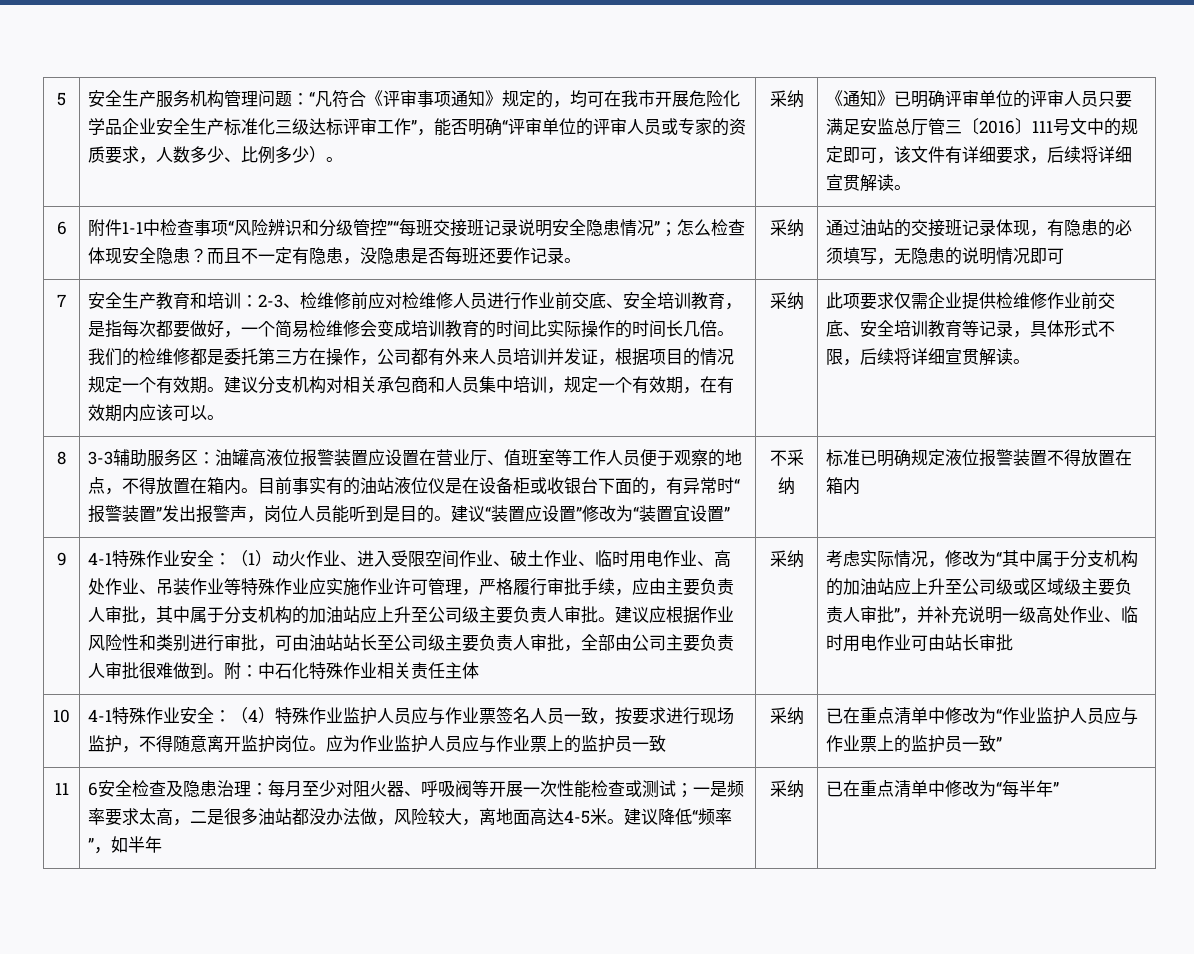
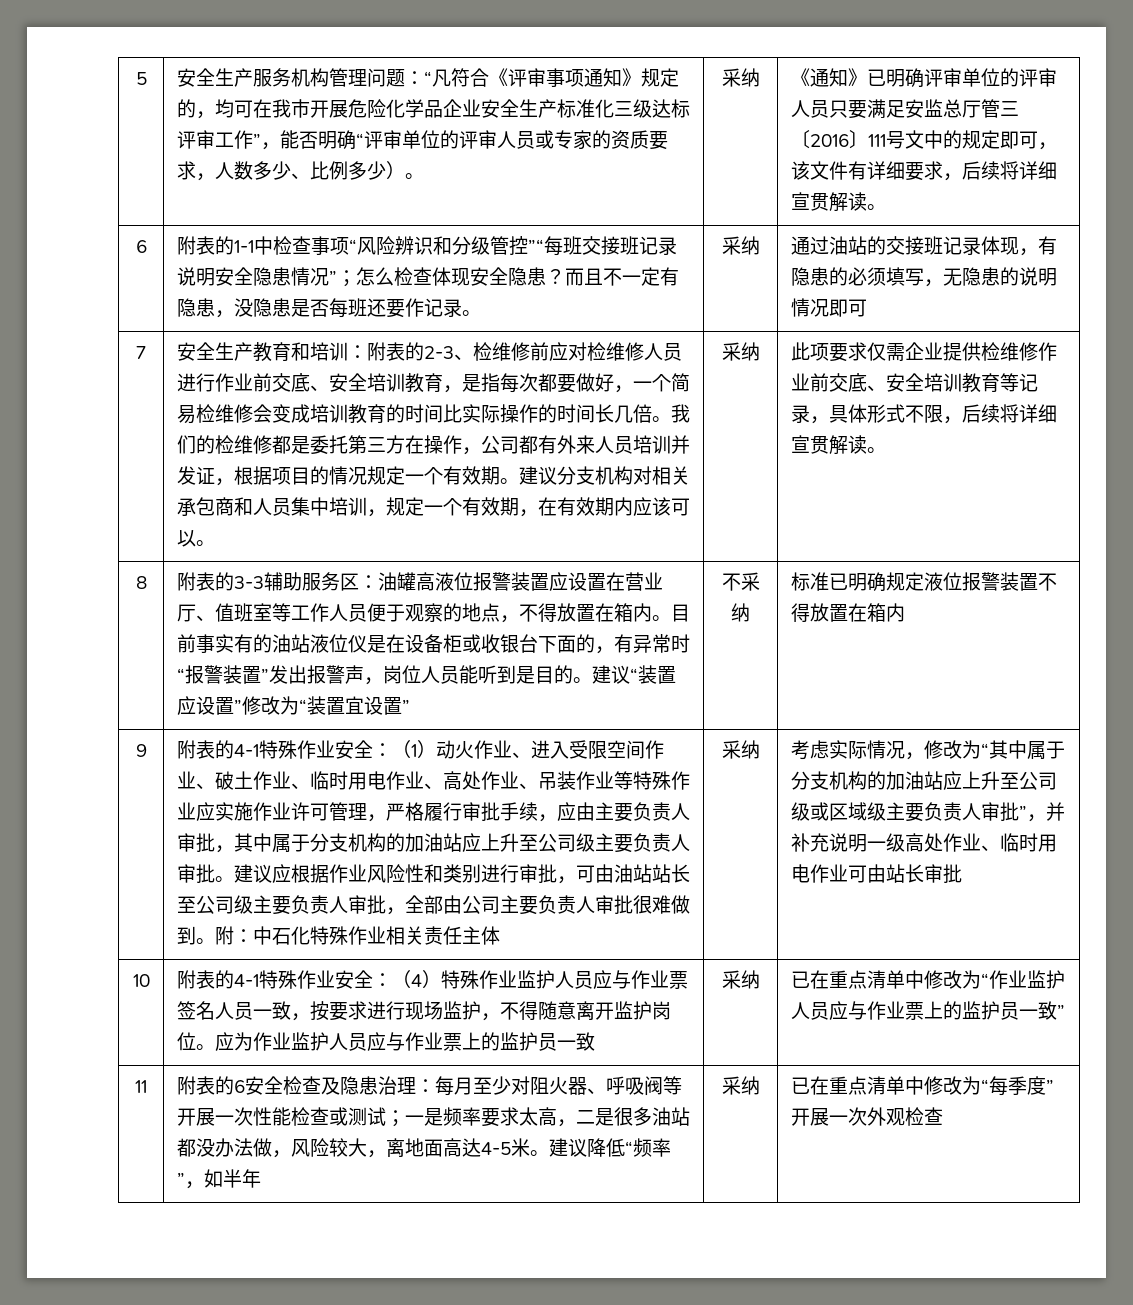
[105,219,123,236] 件 -> [195,236,234,255] 表的
(259, 301) none -> [366,342,424,361] 附表的
(66, 458) none -> [176,572,234,591] 附表的
(67, 559) none -> [176,740,234,759] 附表的
(70, 716) none -> [176,970,234,989] 附表的
(69, 788) none -> [176,1076,234,1095] 附表的
[1019,780,1060,797] 半年” -> [1007,1076,1054,1095] [790,1107,943,1126] 季度”开展一次外观检查

